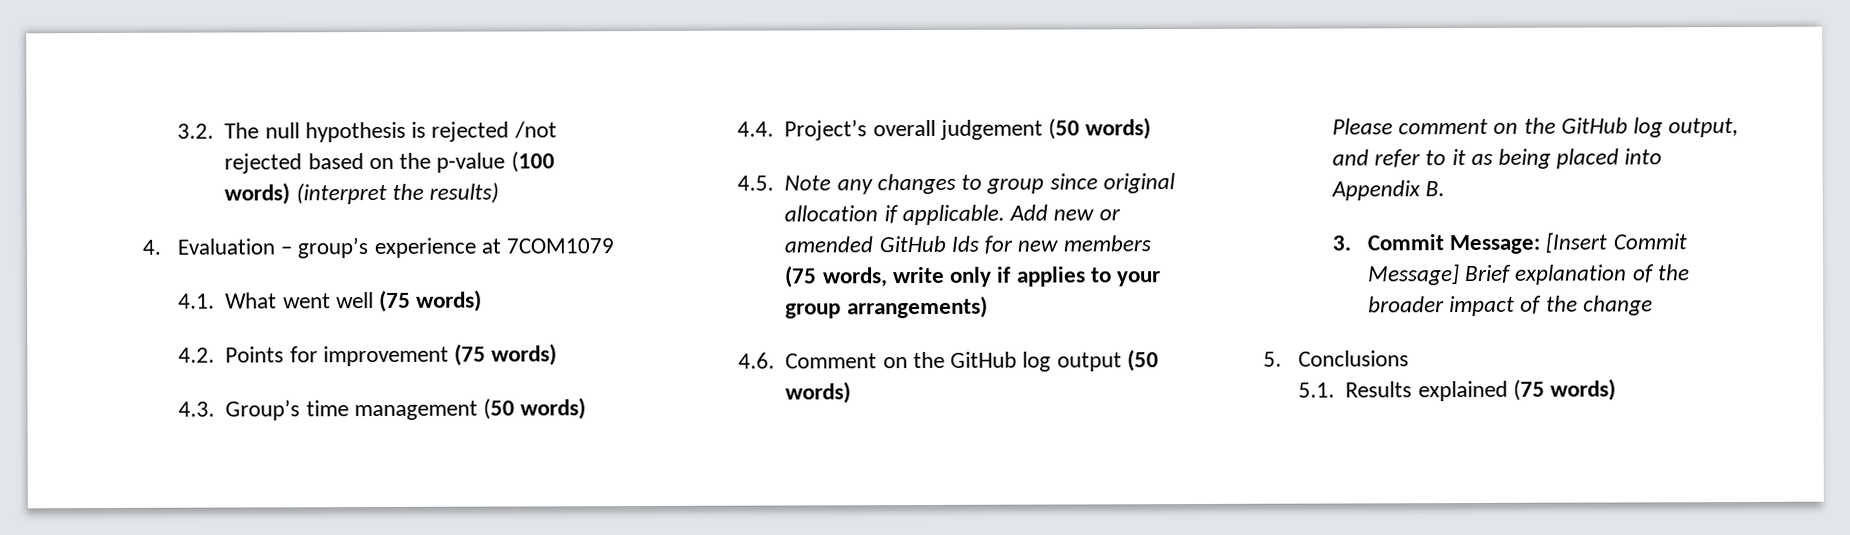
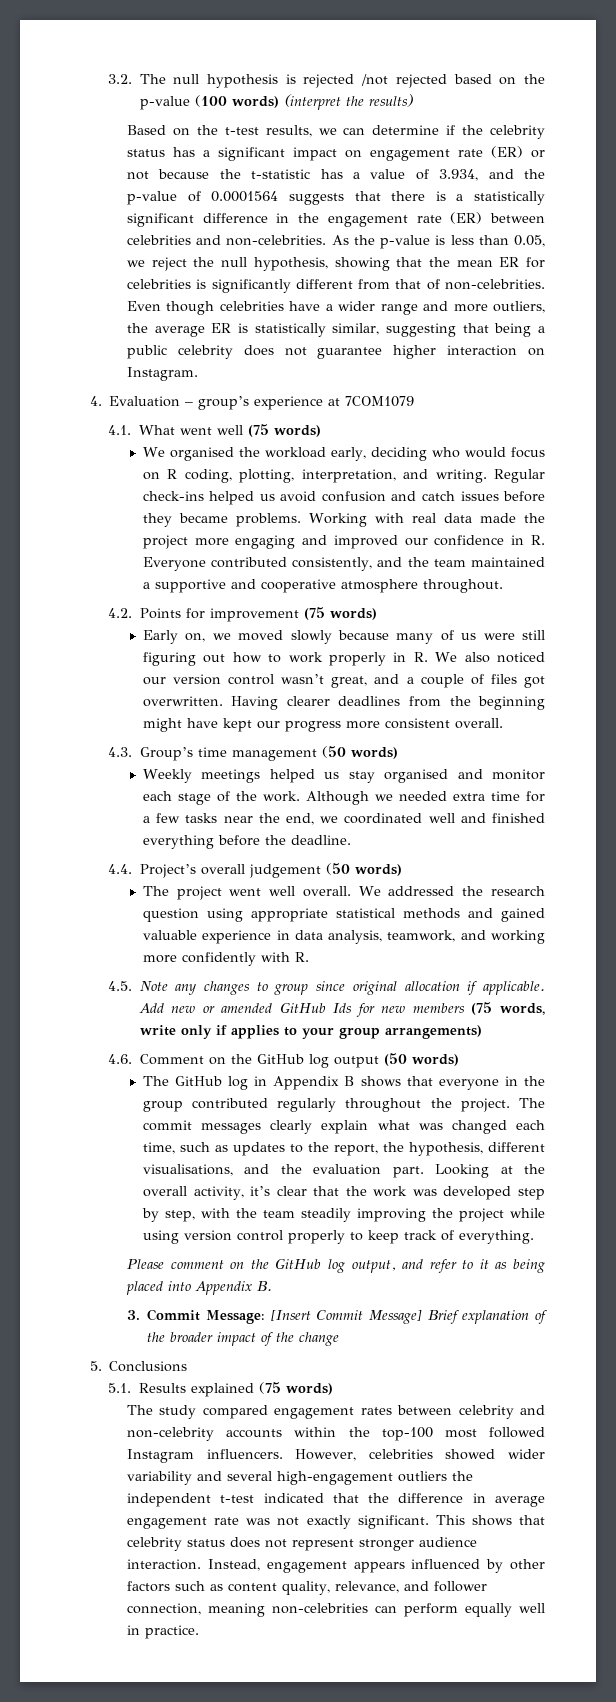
(500, 193) none -> [127,125,545,139] [127,146,545,161] [127,169,545,181] [127,191,545,205] [127,212,545,227] [127,235,545,249] [127,257,545,271] [127,279,545,293] [127,301,545,315] [127,323,545,337] [127,345,545,359] [127,367,199,381] // Based on the t-test results, we can determine if the celebrity status has a significant impact on engagement rate (ER) or not because the t-statistic has a value of 3.934, and the p-value of 0.0001564 suggests that there is a statistically significant difference in the engagement rate (ER) between celebrities and non-celebrities. As the p-value is less than 0.05, we reject the null hypothesis, showing that the mean ER for celebrities is significantly different from that of non-celebrities. Even though celebrities have a wider range and more outliers, the average ER is statistically similar, suggesting that being a public celebrity does not guarantee higher interaction on Instagram.
(483, 300) none -> [142,447,545,461] [142,469,545,483] [142,491,545,505] [142,513,545,527] [142,535,545,549] [142,557,545,571] [142,579,503,593] // We organised the workload early, deciding who would focus on R coding, plotting, interpretation, and writing. Regular check-ins helped us avoid confusion and catch issues before they became problems. Working with real data made the project more engaging and improved our confidence in R. Everyone contributed consistently, and the team maintained a supportive and cooperative atmosphere throughout.
(558, 354) none -> [142,630,545,644] [142,652,545,666] [142,674,546,688] [142,696,545,710] [142,718,503,732] // Early on, we moved slowly because many of us were still figuring out how to work properly in R. We also noticed our version control wasn’t great, and a couple of files got overwritten. Having clearer deadlines from the beginning might have kept our progress more consistent overall.
(587, 408) none -> [142,769,546,783] [142,791,545,805] [142,813,545,825] [142,835,351,849] // Weekly meetings helped us stay organised and monitor each stage of the work. Although we needed extra time for a few tasks near the end, we coordinated well and finished everything before the deadline.
(1152, 128) none -> [142,886,545,900] [142,908,545,922] [142,930,545,944] [142,952,309,966] // The project went well overall. We addressed the research question using appropriate statistical methods and gained valuable experience in data analysis, teamwork, and working more confidently with R.
(852, 392) none -> [142,1076,546,1090] [142,1098,545,1112] [142,1120,545,1134] [142,1142,546,1156] [142,1164,545,1178] [142,1186,545,1200] [141,1208,546,1222] [142,1230,534,1244] // The GitHub log in Appendix B shows that everyone in the group contributed regularly throughout the project. The commit messages clearly explain what was changed each time, such as updates to the report, the hypothesis, different visualisations, and the evaluation part. Looking at the overall activity, it’s clear that the work was developed step by step, with the team steadily improving the project while using version control properly to keep track of everything.
(1617, 389) none -> [127,1405,545,1419] [127,1427,545,1441] [127,1449,546,1463] [127,1471,474,1485] [127,1493,545,1507] [127,1515,545,1529] [127,1537,478,1551] [127,1559,545,1573] [127,1581,487,1595] [127,1603,546,1617] [127,1625,200,1639] // The study compared engagement rates between celebrity and non-celebrity accounts within the top-100 most followed Instagram influencers. However, celebrities showed wider variability and several high-engagement outliers the independent t-test indicated that the difference in average engagement rate was not exactly significant. This shows that celebrity status does not represent stronger audience interaction. Instead, engagement appears influenced by other factors such as content quality, relevance, and follower connection, meaning non-celebrities can perform equally well in practice.

